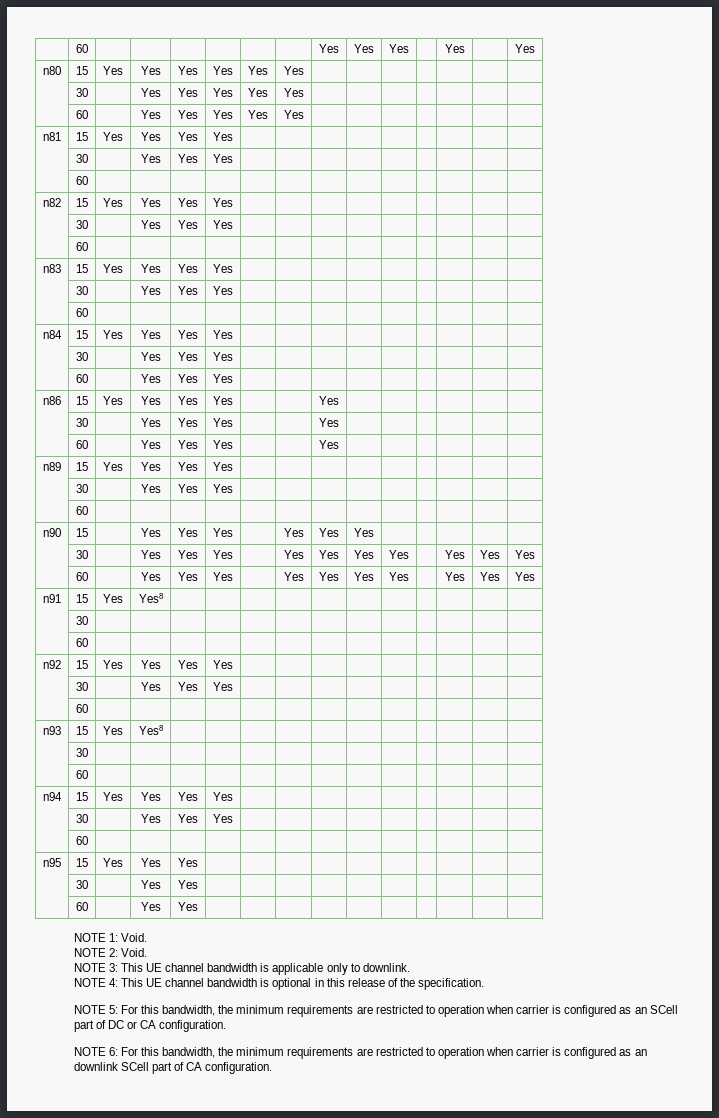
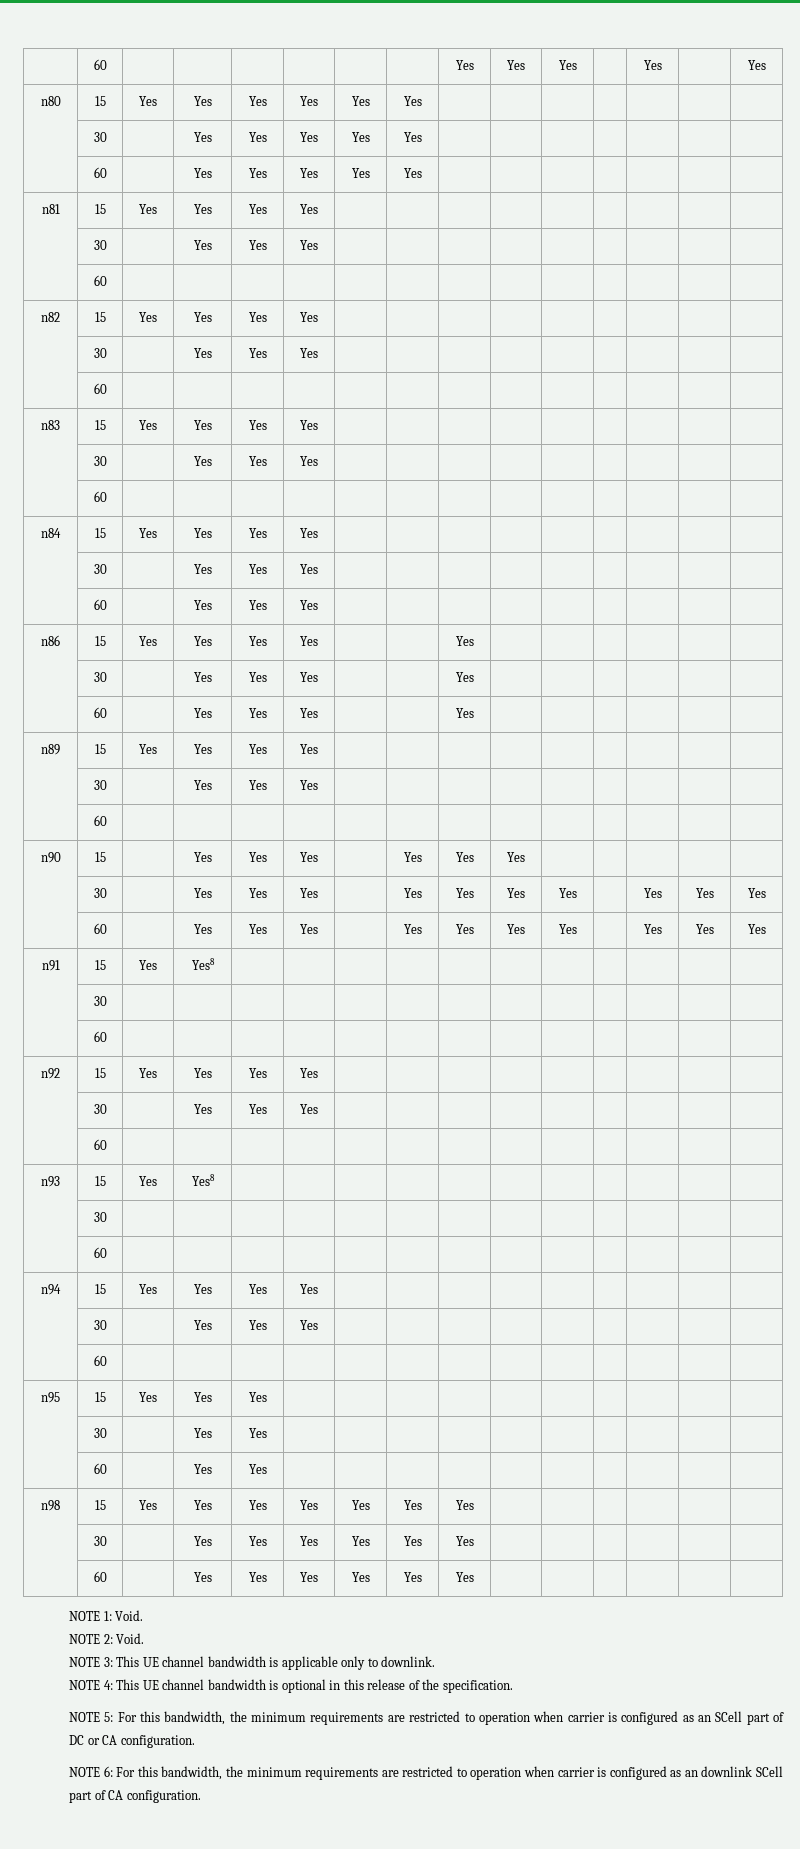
(198, 906) none -> [41,1500,60,1511] [94,1500,106,1510] [139,1500,157,1510] [193,1500,212,1510] [248,1500,267,1510] [300,1500,318,1510] [351,1500,370,1510] [403,1500,422,1510] [455,1500,474,1510] [93,1536,107,1546] [193,1536,212,1546] [248,1536,267,1546] [300,1536,318,1546] [351,1536,370,1546] [403,1536,422,1546] [455,1536,474,1546] [93,1571,107,1582] [193,1572,212,1582] [248,1572,267,1582] [300,1572,318,1582] [351,1572,370,1582] [403,1572,422,1582] [455,1572,474,1582] // n98 | 15 | Yes | Yes | Yes | Yes | Yes | Yes | Yes | | | | | | // | 30 | | Yes | Yes | Yes | Yes | Yes | Yes | | | | | | // | 60 | | Yes | Yes | Yes | Yes | Yes | Yes | | | | | |

